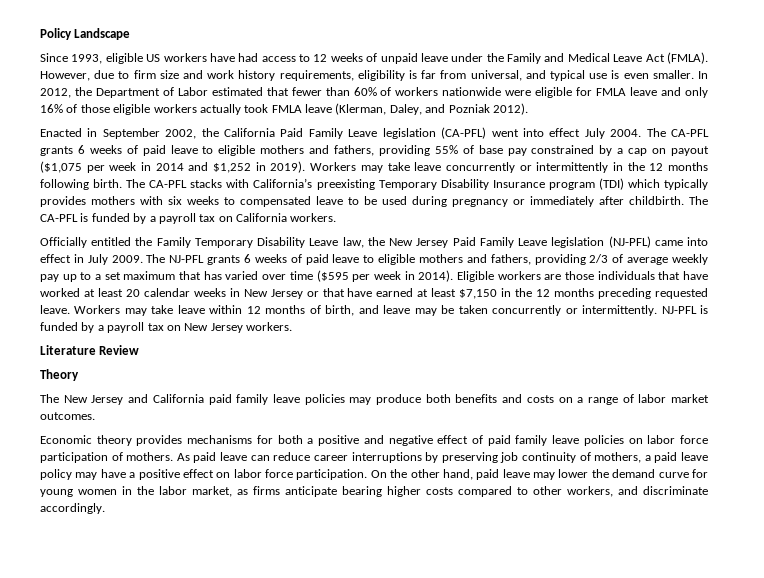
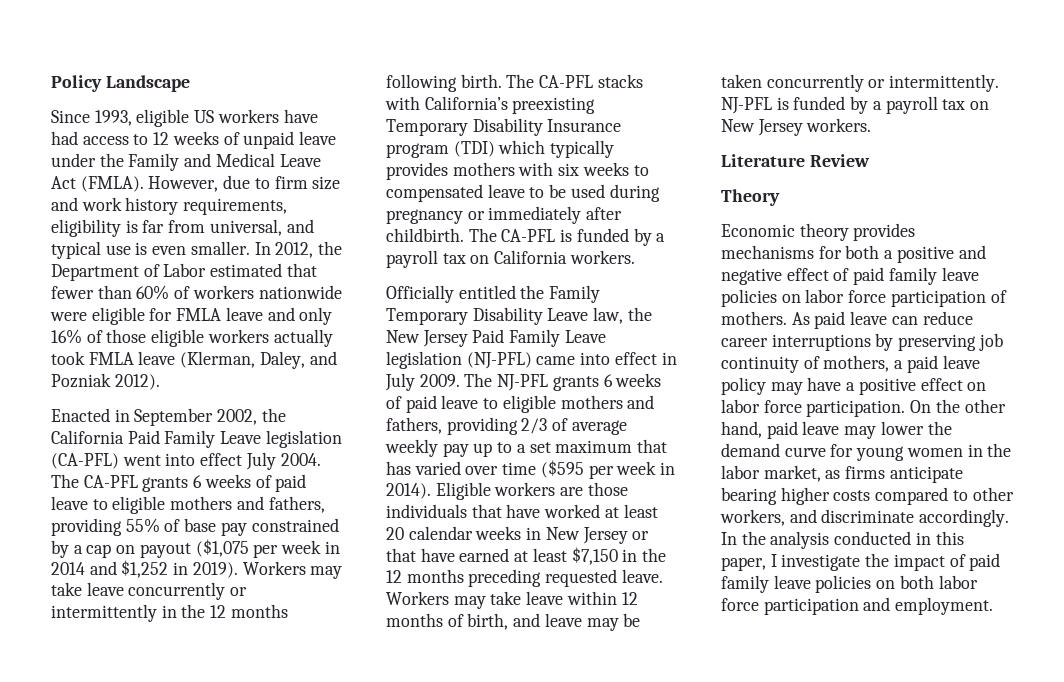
[40,394,710,405] [40,412,95,420] // The New Jersey and California paid family leave policies may produce both benefits and costs on a range of labor market outcomes. -> (780, 197) none
(105, 508) none -> [721,531,964,549] [721,553,1001,571] [721,575,978,593] [721,597,994,615] In the analysis conducted in this paper, I investigate the impact of paid family leave policies on both labor force participation and employment.

